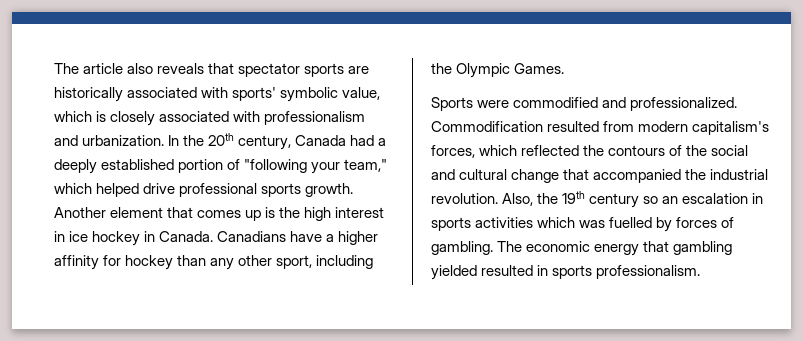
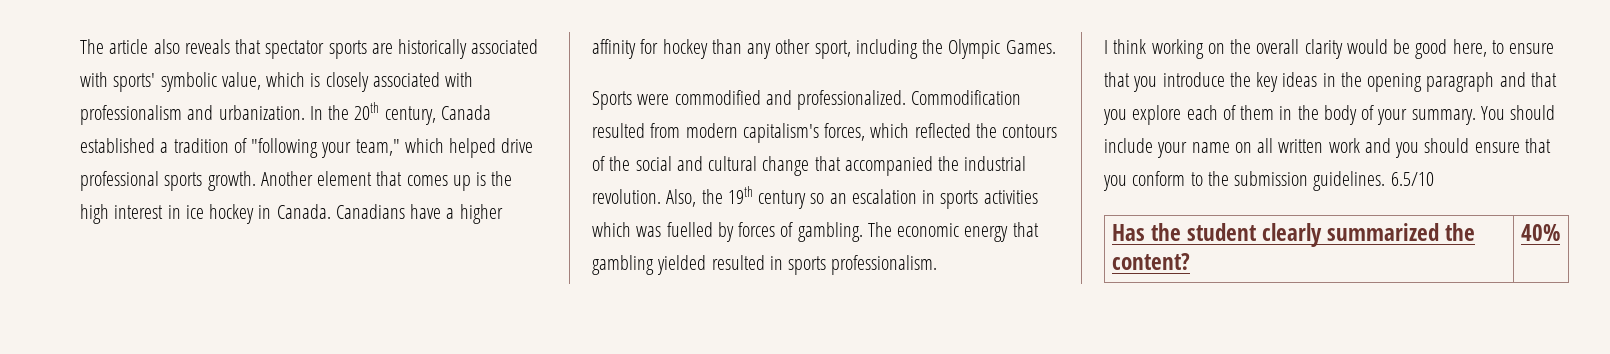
[350,135,387,146] [54,159,224,174] had a deeply established portion -> [80,138,229,153] established a tradition
(701, 272) none -> [1104,39,1555,59] [1104,72,1557,92] [1103,105,1556,125] [1104,138,1551,158] [1103,171,1434,191] [1111,223,1476,247] [1111,253,1190,270] [1520,224,1560,241] // I think working on the overall clarity would be good here, to ensure that you introduce the key ideas in the opening paragraph and that you explore each of them in the body of your summary. You should include your name on all written work and you should ensure that you conform to the submission guidelines. 6.5/10 // Has the student clearly summarized the content? | 40%

